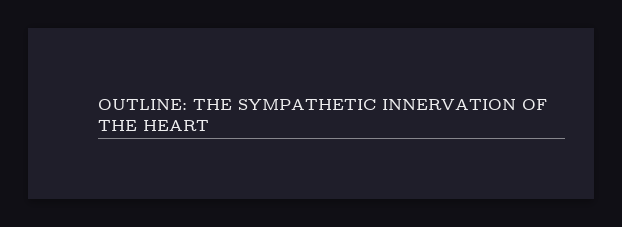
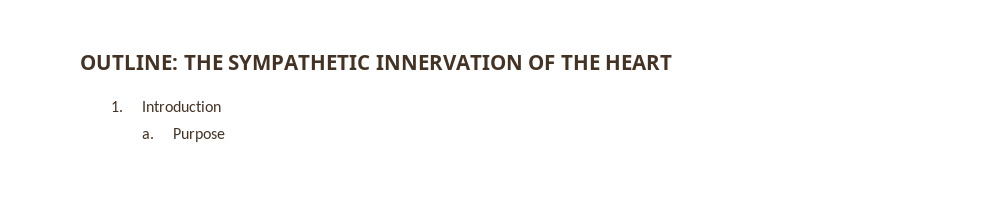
(209, 125) none -> [110,101,221,112] [141,128,225,142] // 1. Introduction // a. Purpose

